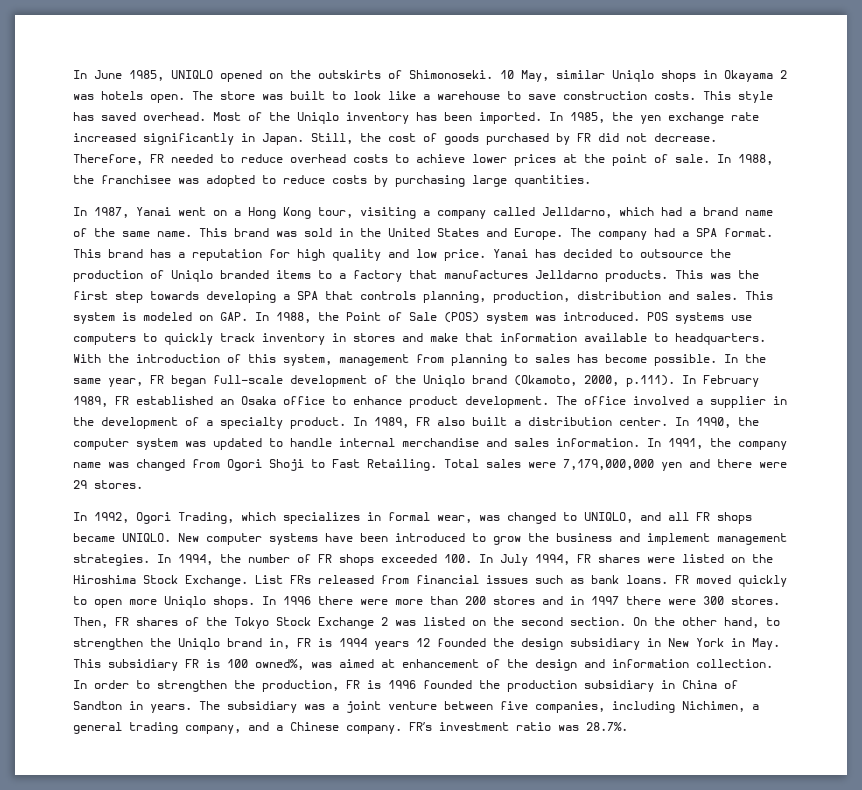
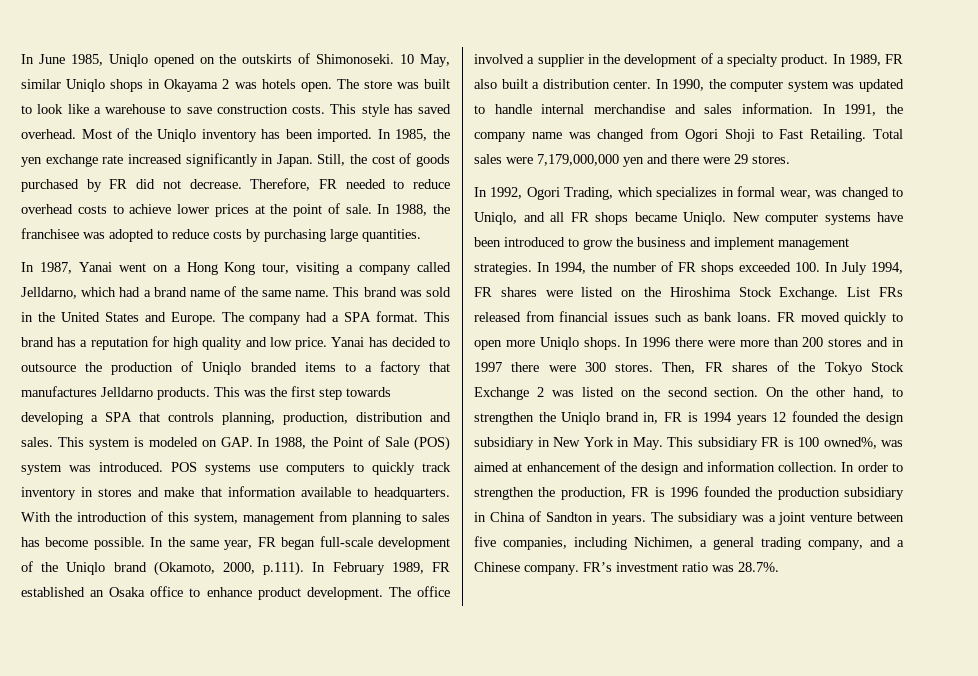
[171,70,213,79] UNIQLO -> [108,54,148,67] Uniqlo
[584,512,633,523] UNIQLO, -> [474,212,517,225] Uniqlo,
[122,533,171,542] UNIQLO. -> [683,212,726,225] Uniqlo.

